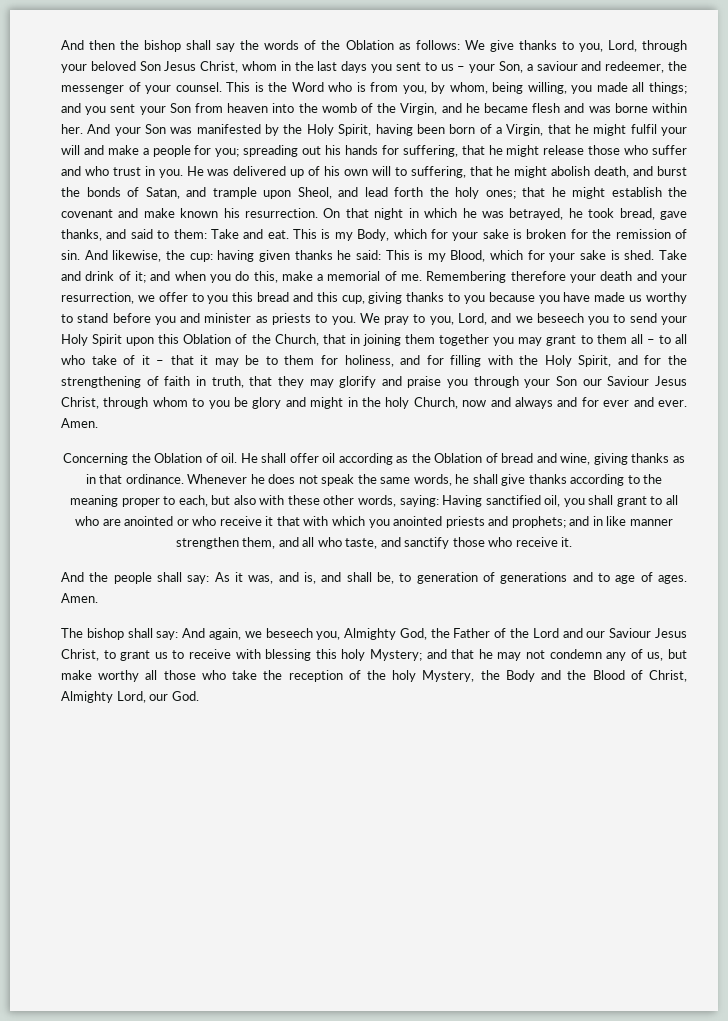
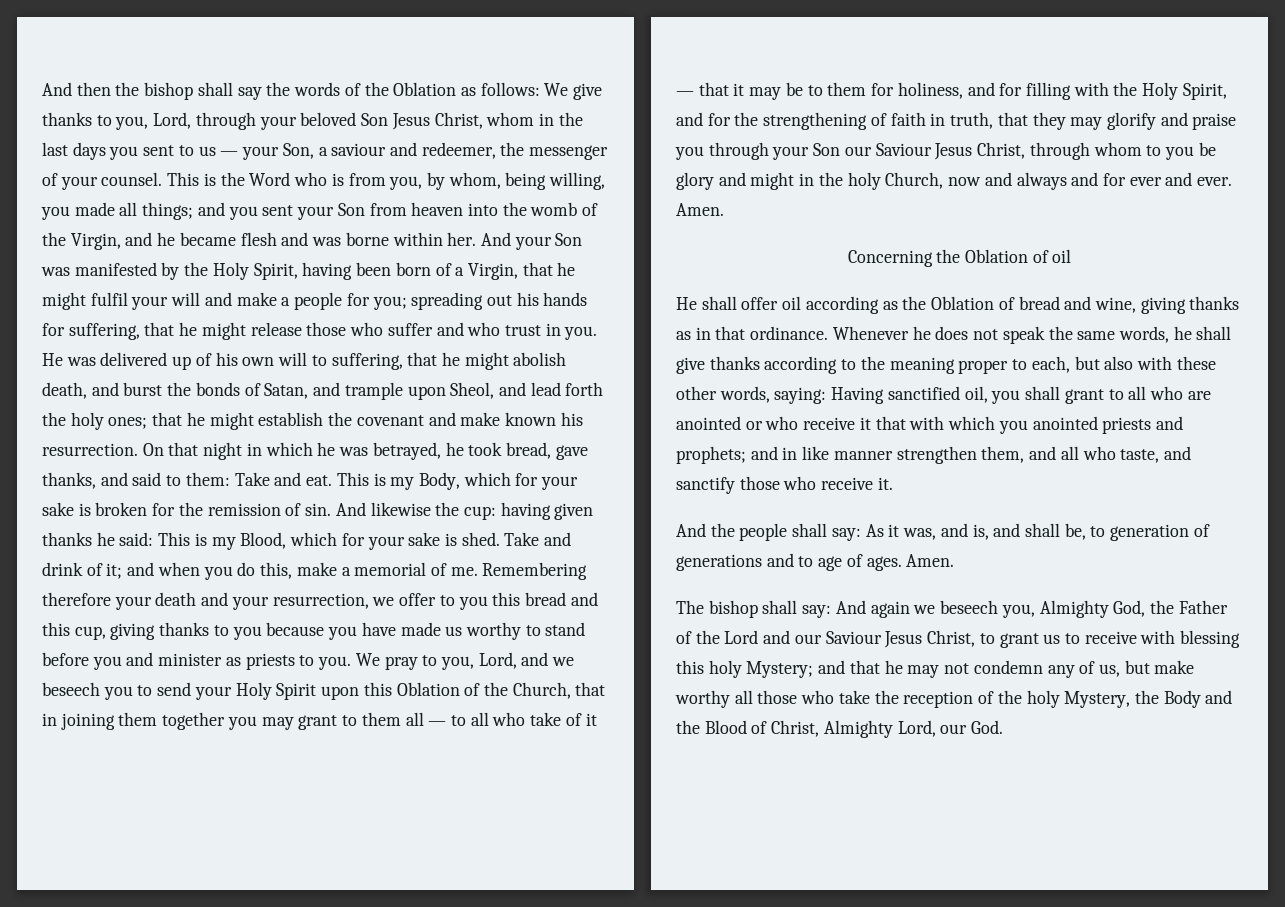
[457,66,466,71] – -> [220,151,239,156] —
[112,250,162,262] likewise, -> [370,502,431,516] likewise
[646,339,655,344] – -> [428,721,447,726] —
[156,360,165,365] – -> [676,91,694,96] —
[221,453,238,463] oil. -> [1052,249,1072,263] oil //
[208,628,241,640] again, -> [870,601,910,618] again

